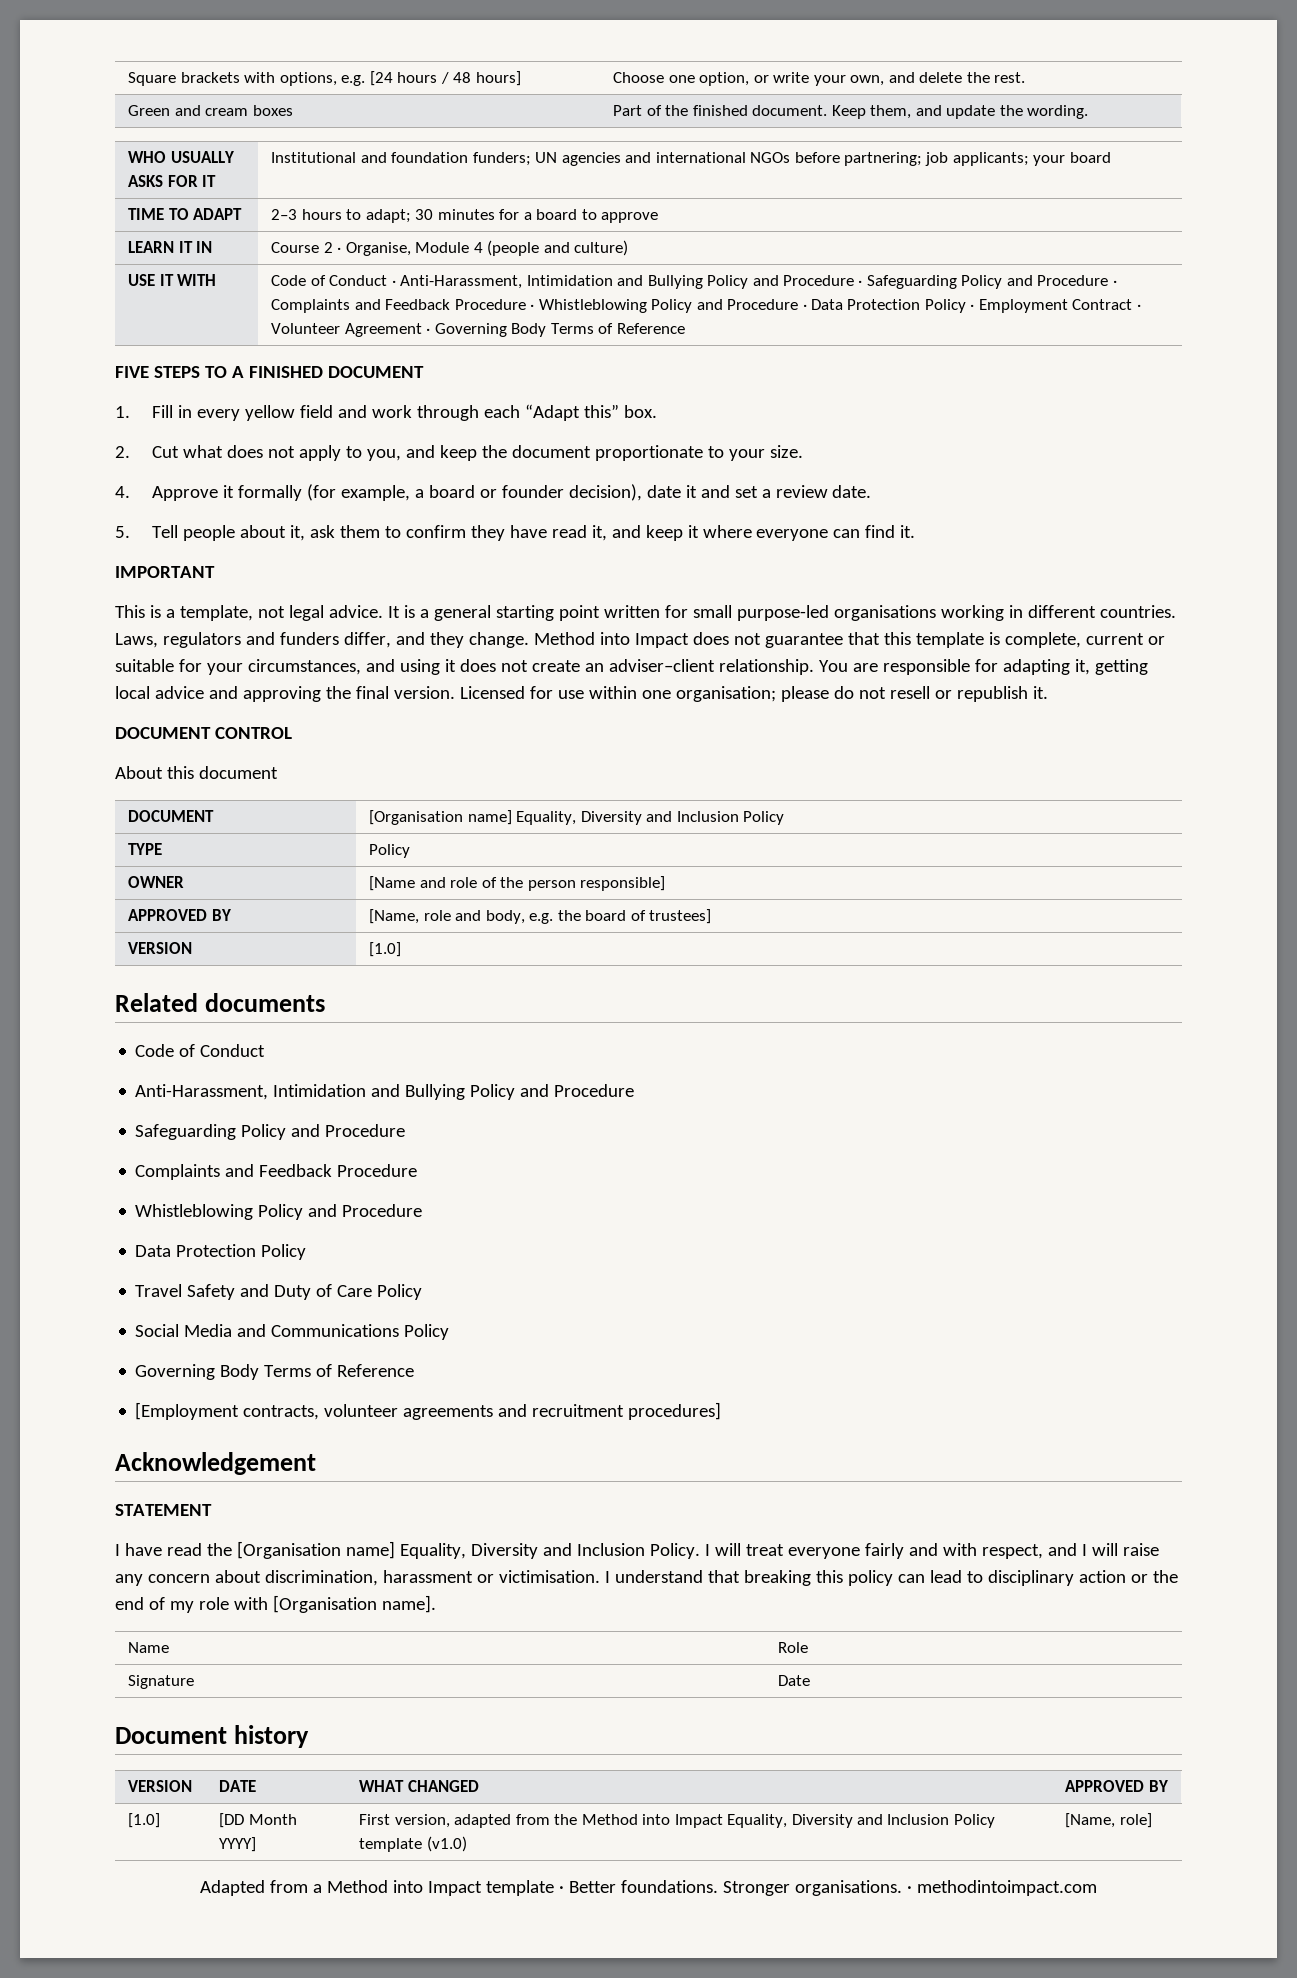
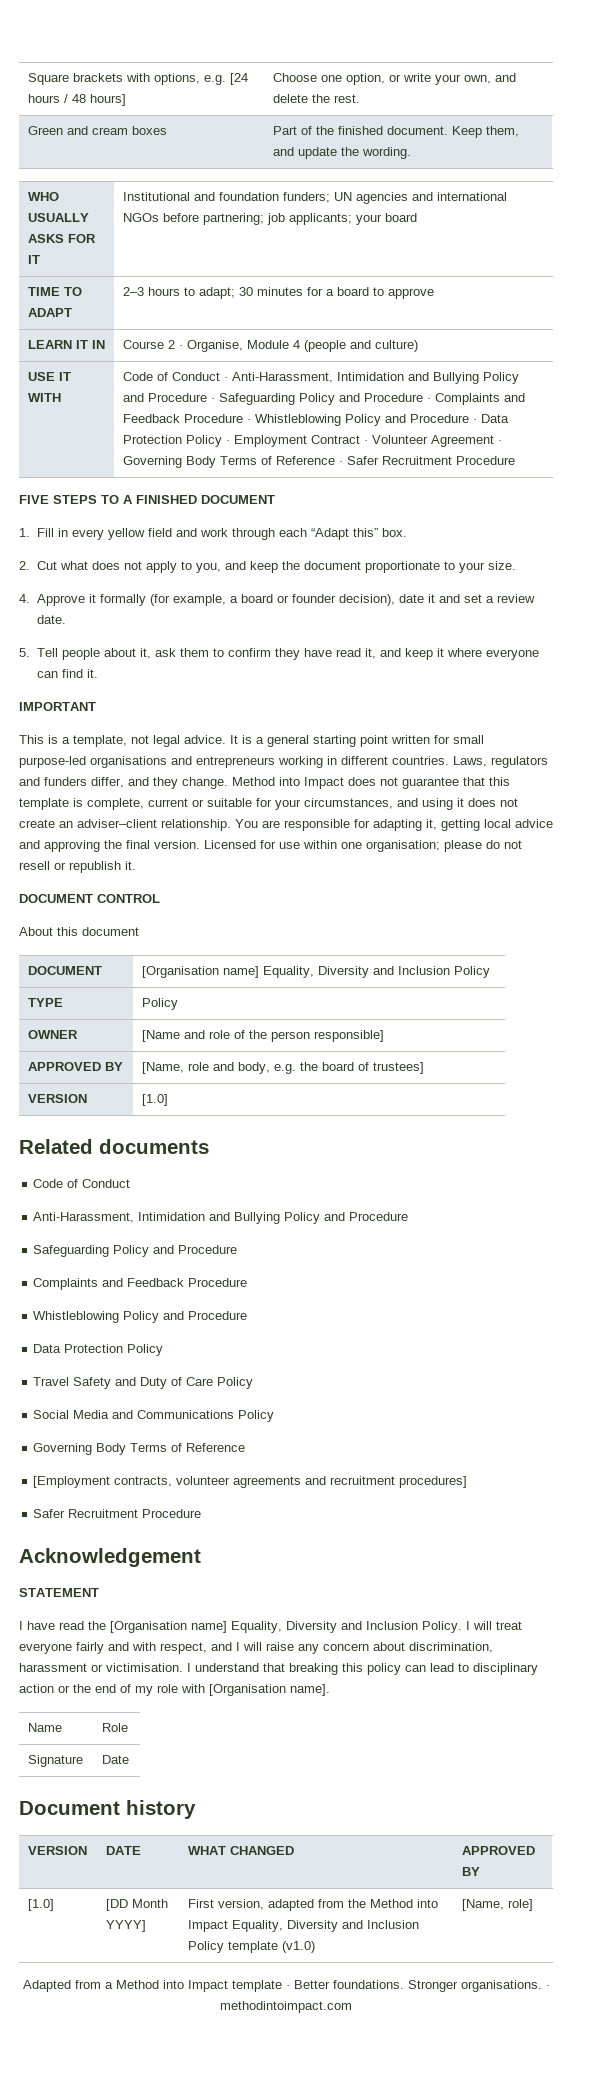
(685, 328) none -> [339,456,516,465] · Safer Recruitment Procedure
(936, 613) none -> [171,756,275,768] and entrepreneurs
(722, 1411) none -> [33,1509,202,1518] // Safer Recruitment Procedure

